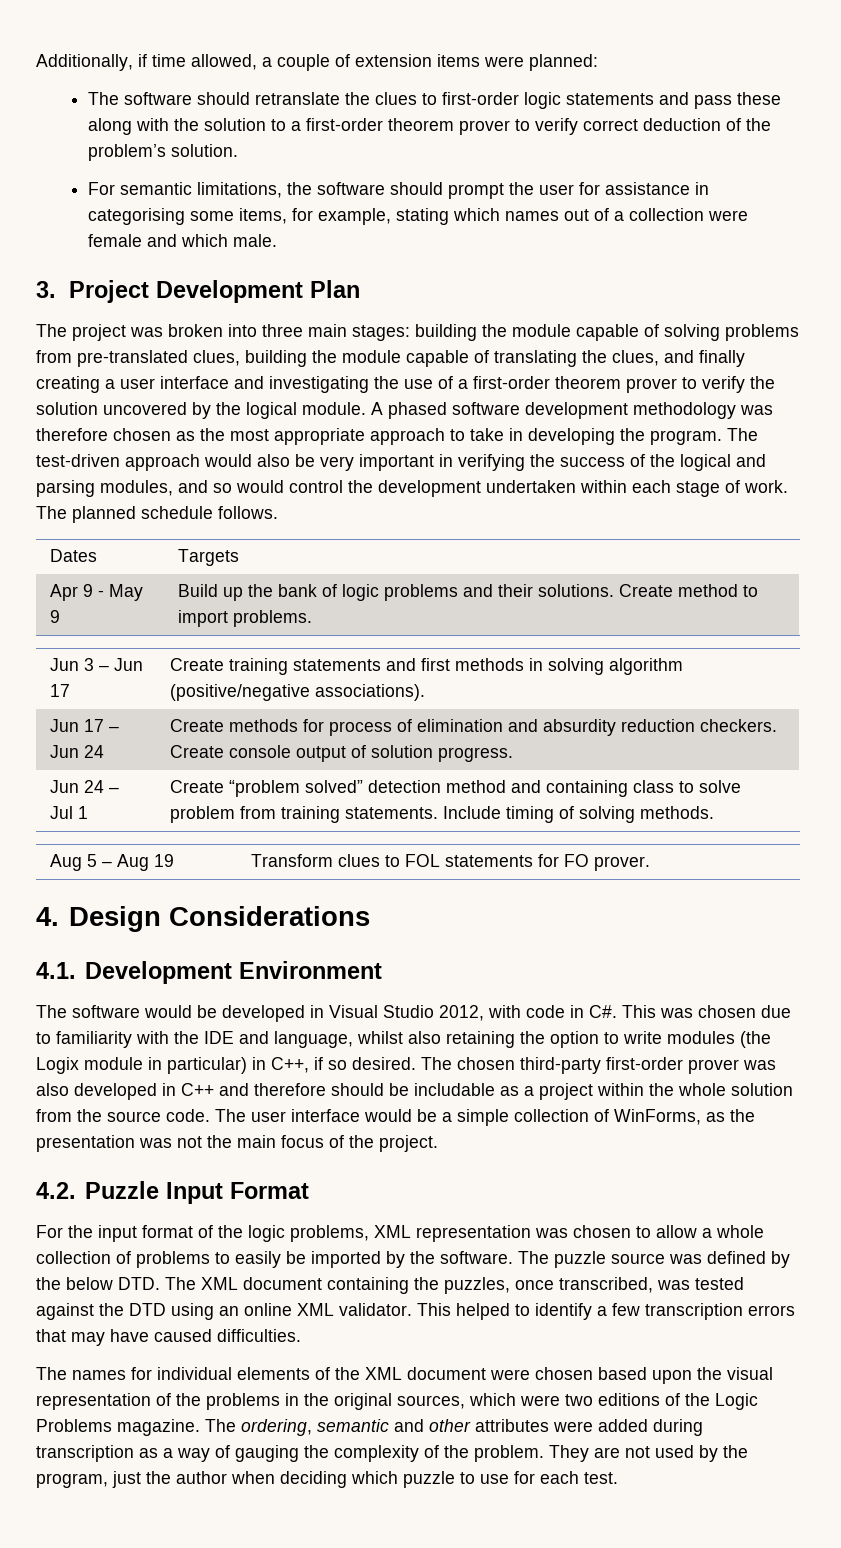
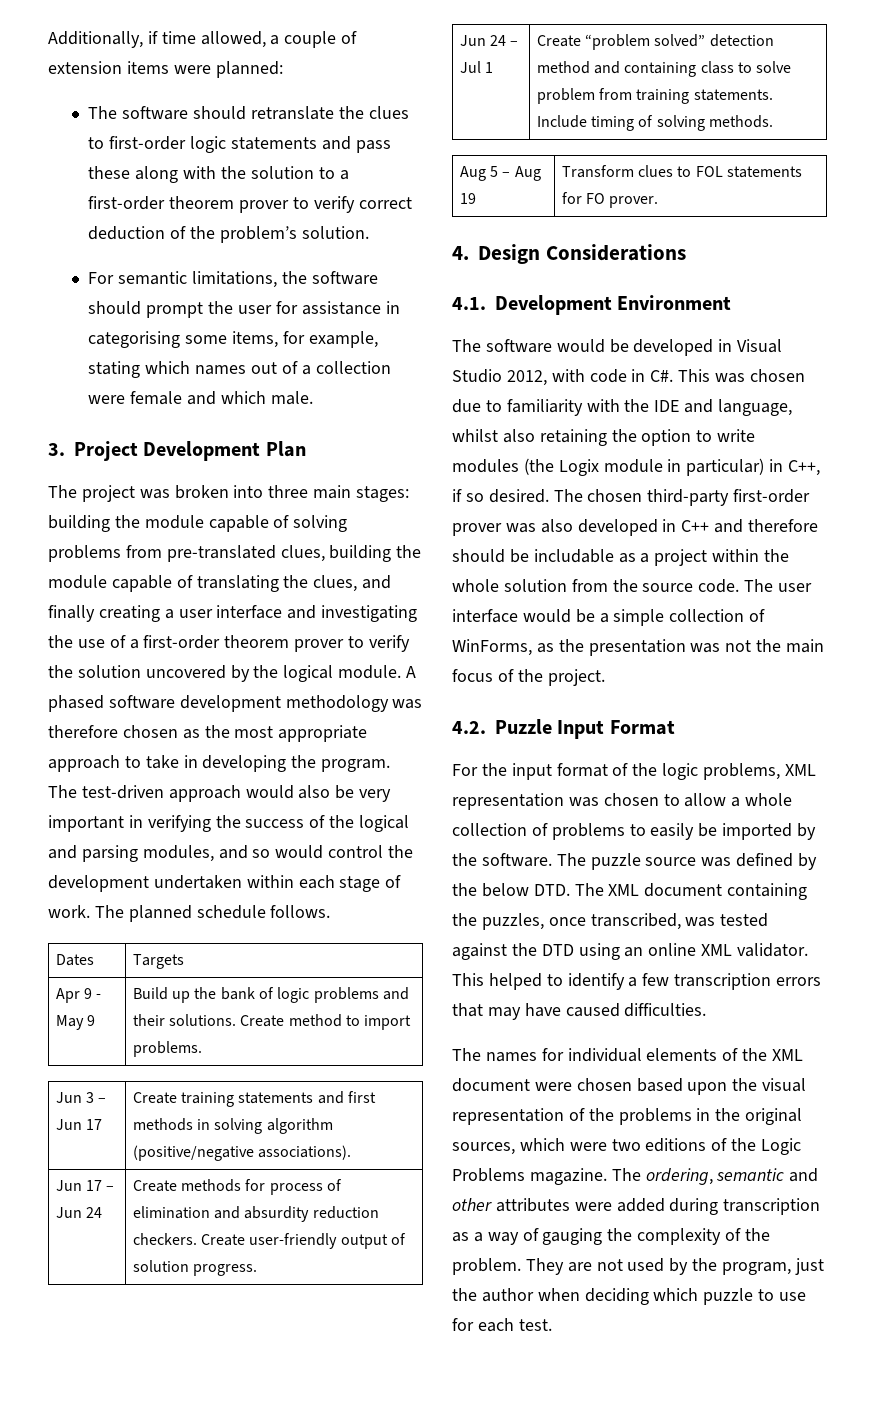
[228,745,291,758] console -> [249,1233,338,1249] user-friendly

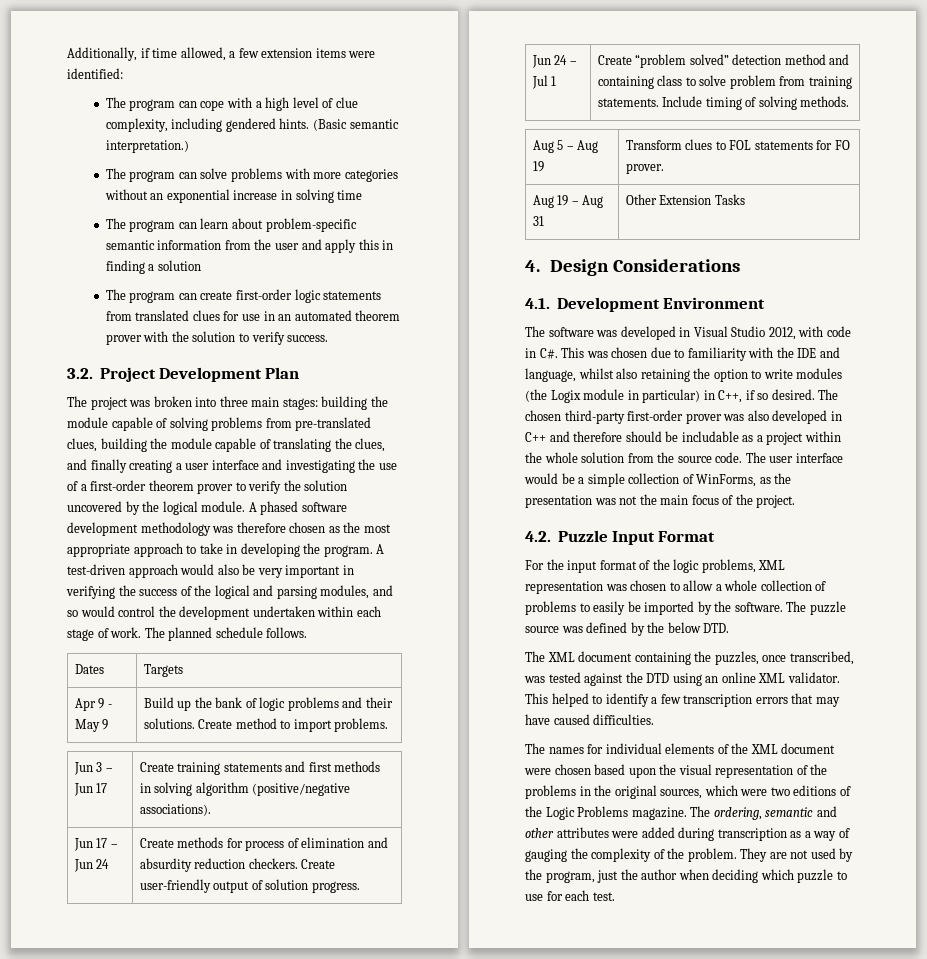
[284,31,358,48] couple of -> [238,48,259,58] few
[215,61,283,78] [88,106,409,120] [88,136,391,153] [88,166,349,183] [88,196,412,213] [88,226,369,243] [88,271,378,288] [88,301,400,318] [88,331,378,348] [88,361,391,378] [88,391,313,405] [48,443,65,456] planned: // The software should retranslate the clues to first-order logic statements and pass these along with the solution to a first-order theorem prover to verify correct deduction of the problem’s solution. // For semantic limitations, the software should prompt the user for assistance in categorising some items, for example, stating which names out of a collection were female and which male. // 3. -> [67,68,123,79] [105,97,358,111] [105,118,399,132] [105,140,189,153] [105,168,398,182] [104,189,363,203] [105,218,357,232] [105,239,394,253] [105,260,201,274] [105,289,382,303] [105,310,401,321] [105,331,329,345] [67,368,93,379] identified: // The program can cope with a high level of clue complexity, including gendered hints. (Basic semantic interpretation.) // The program can solve problems with more categories without an exponential increase in solving time // The program can learn about problem-specific semantic information from the user and apply this in finding a solution // The program can create first-order logic statements from translated clues for use in an automated theorem prover with the solution to verify success. // 3.2.
[48,785,77,798] The -> [376,544,385,554] A
(659, 202) none -> [532,195,604,208] [532,216,544,226] [625,194,745,205] // Aug 19 – Aug 31 | Other Extension Tasks
[556,339,629,353] would be -> [596,330,618,337] was
(570, 890) none -> (730, 628) //

